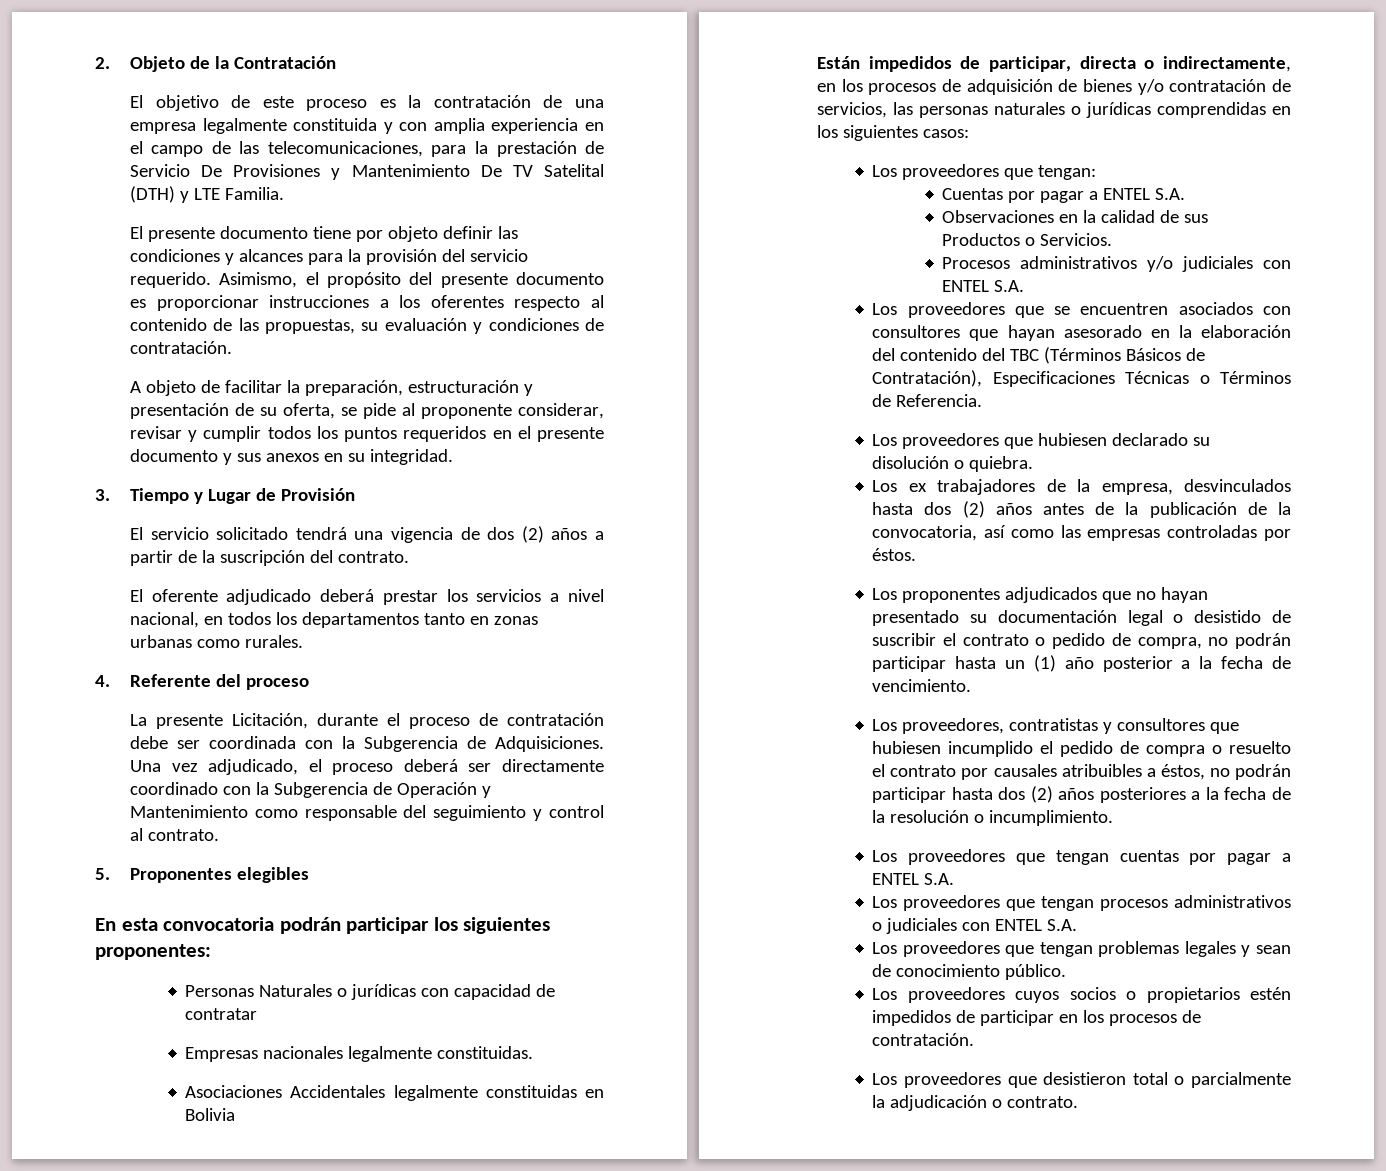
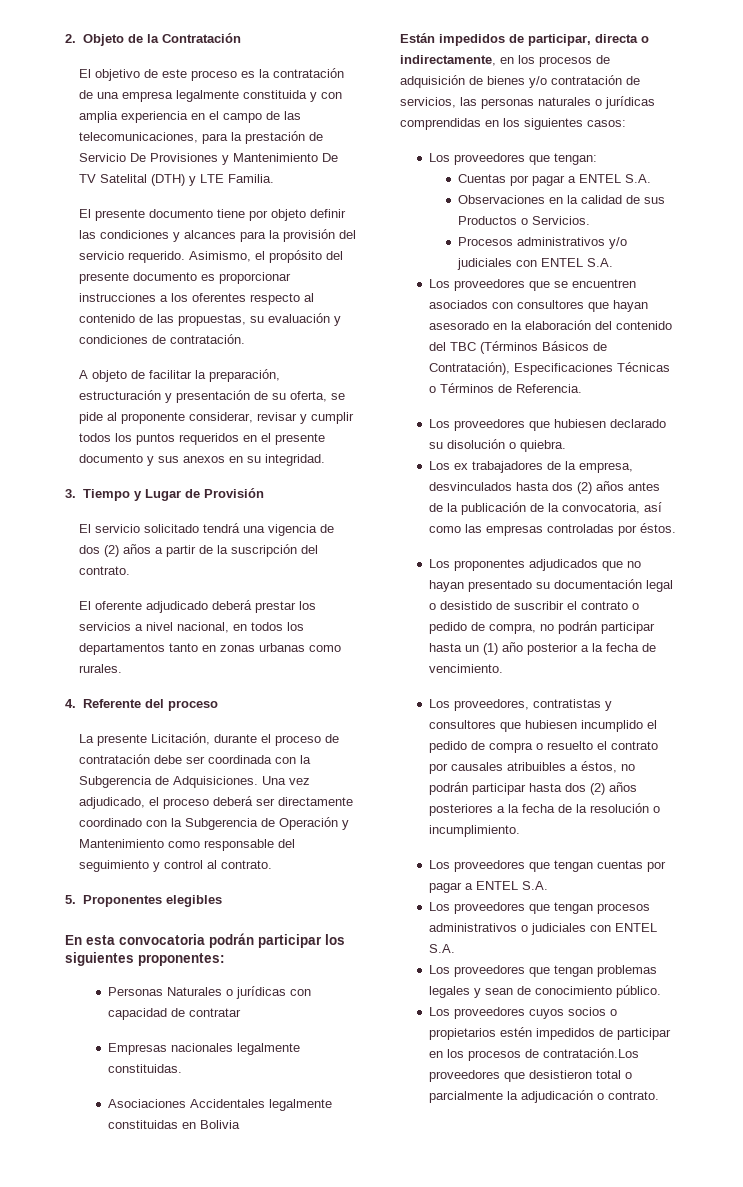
[872,1033,975,1046] [872,1073,898,1085] contratación. // Los -> [543,1048,640,1058] contratación.Los

